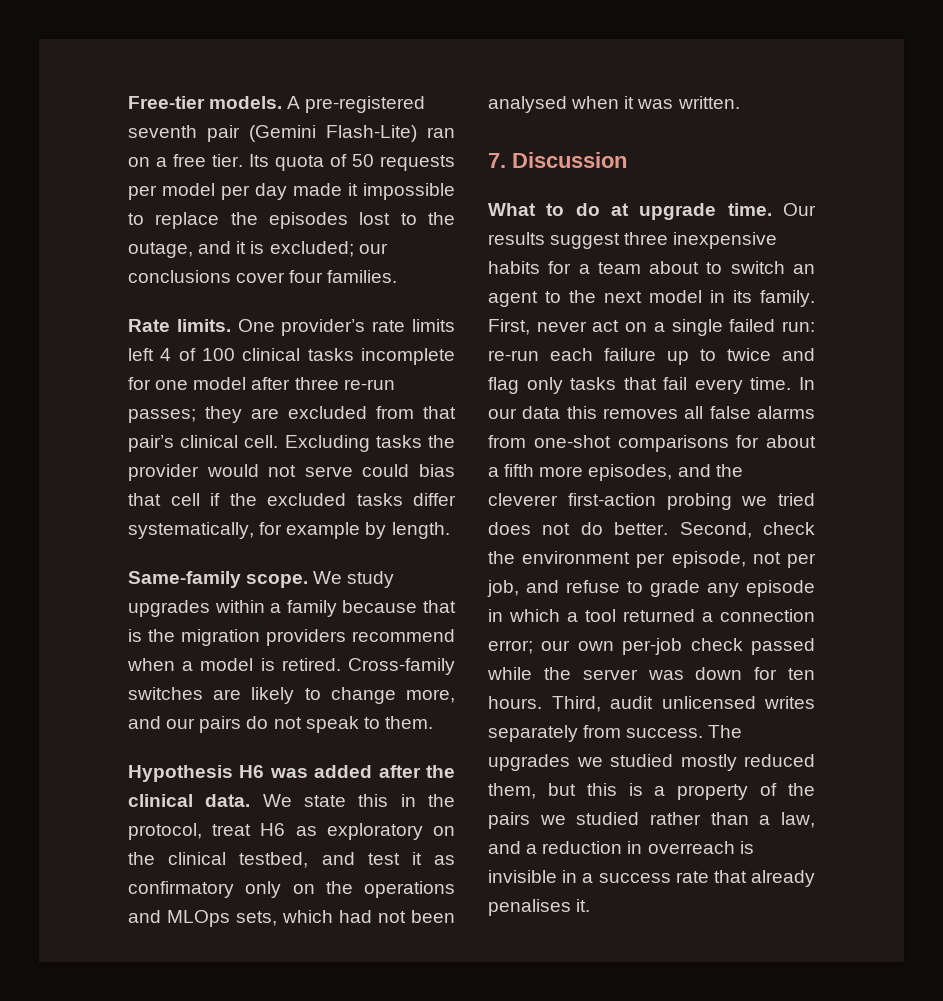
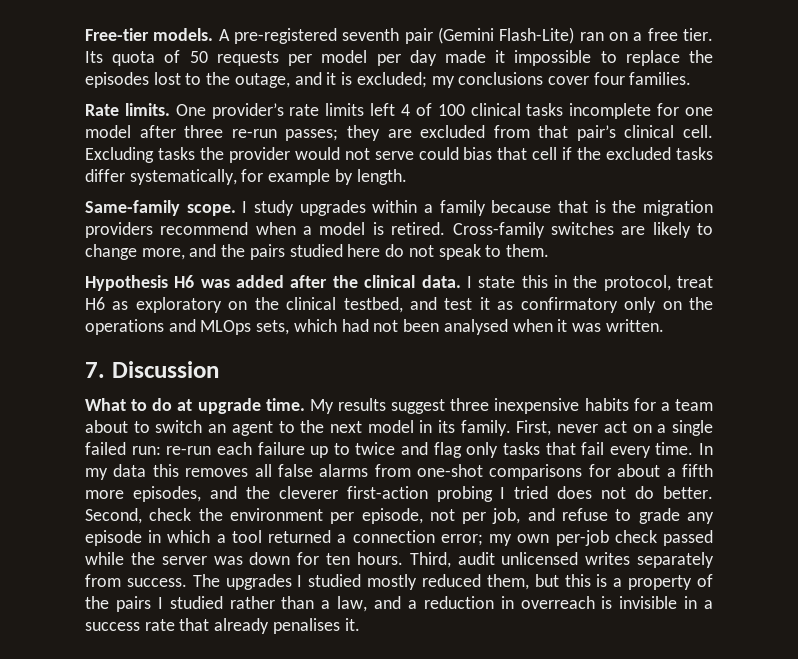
[358,243,388,254] our -> [431,76,455,88] my
[313,571,343,584] We -> [242,201,248,213] I
[166,716,242,733] our pairs -> [221,244,381,260] the pairs studied here
[262,794,292,807] We -> [466,276,472,288] I
[783,203,816,216] Our -> [309,399,334,414] My
[488,408,517,419] our -> [85,468,108,480] my
[741,496,768,506] we -> [500,487,506,499] I
[541,640,571,651] our -> [489,534,513,546] my
[576,757,603,767] we -> [297,575,303,587] I
[539,815,566,825] we -> [157,597,163,609] I

